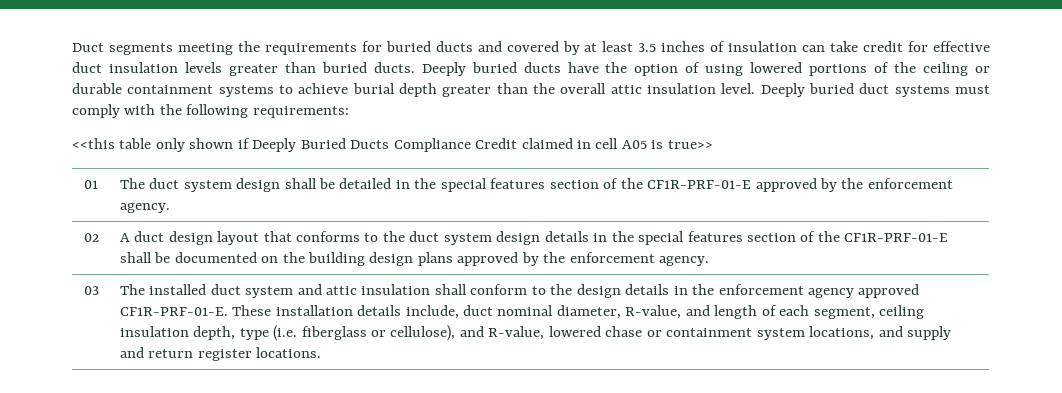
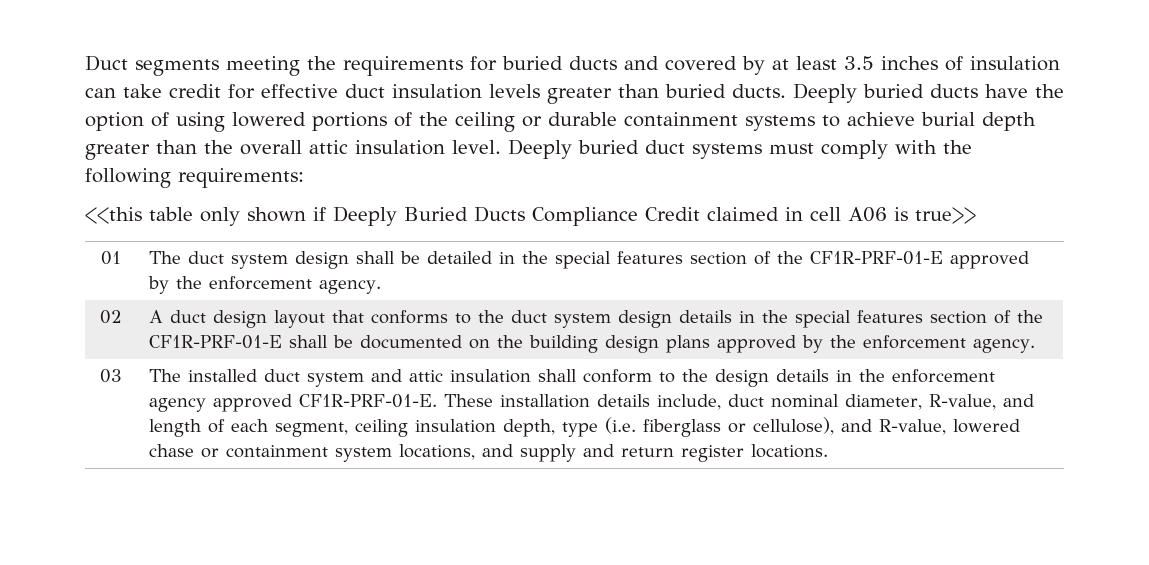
[621,140,647,149] A05 -> [848,207,887,222] A06

